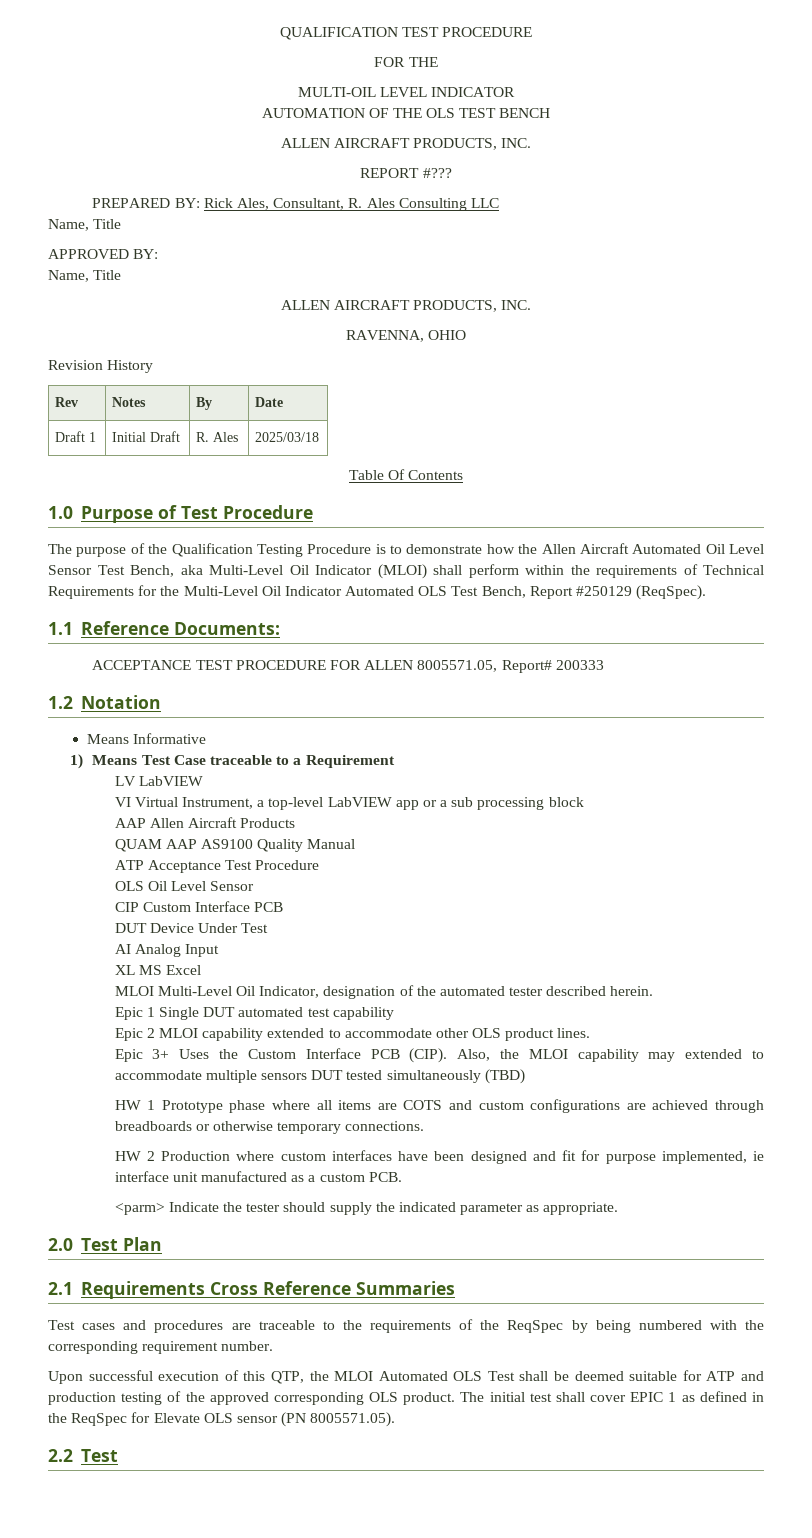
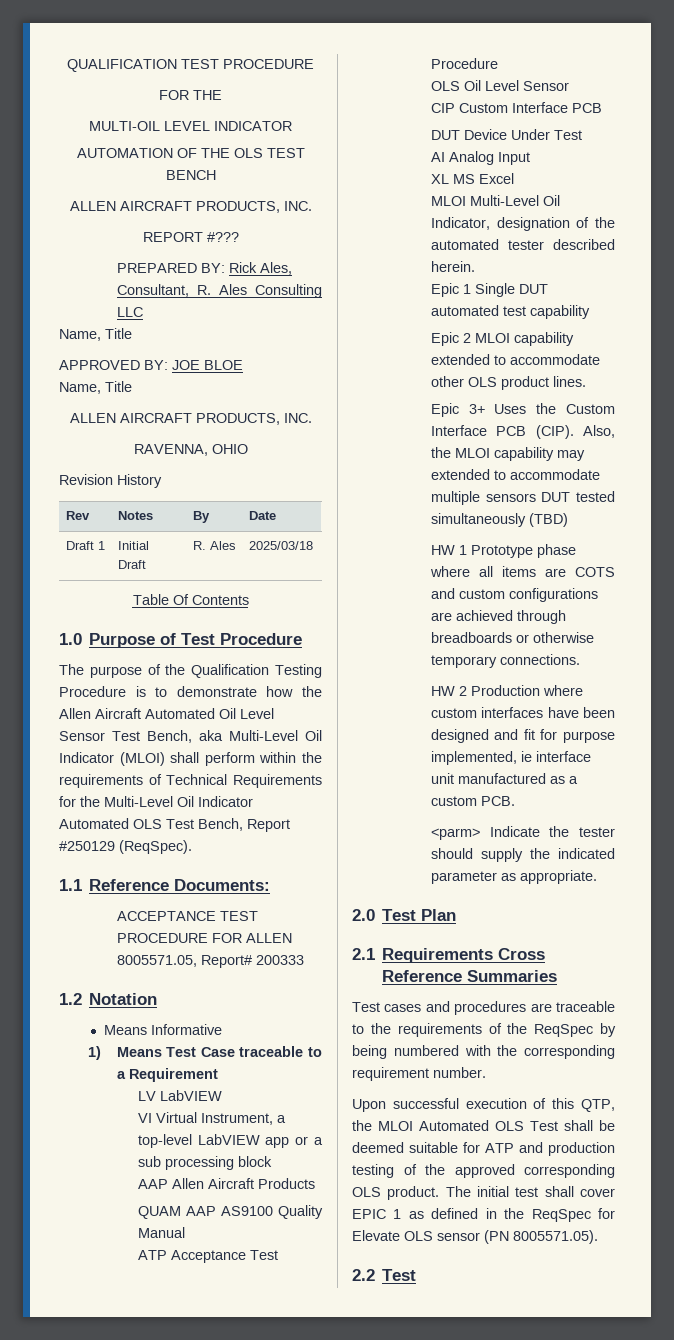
(159, 254) none -> [172,360,243,370] JOE BLOE

